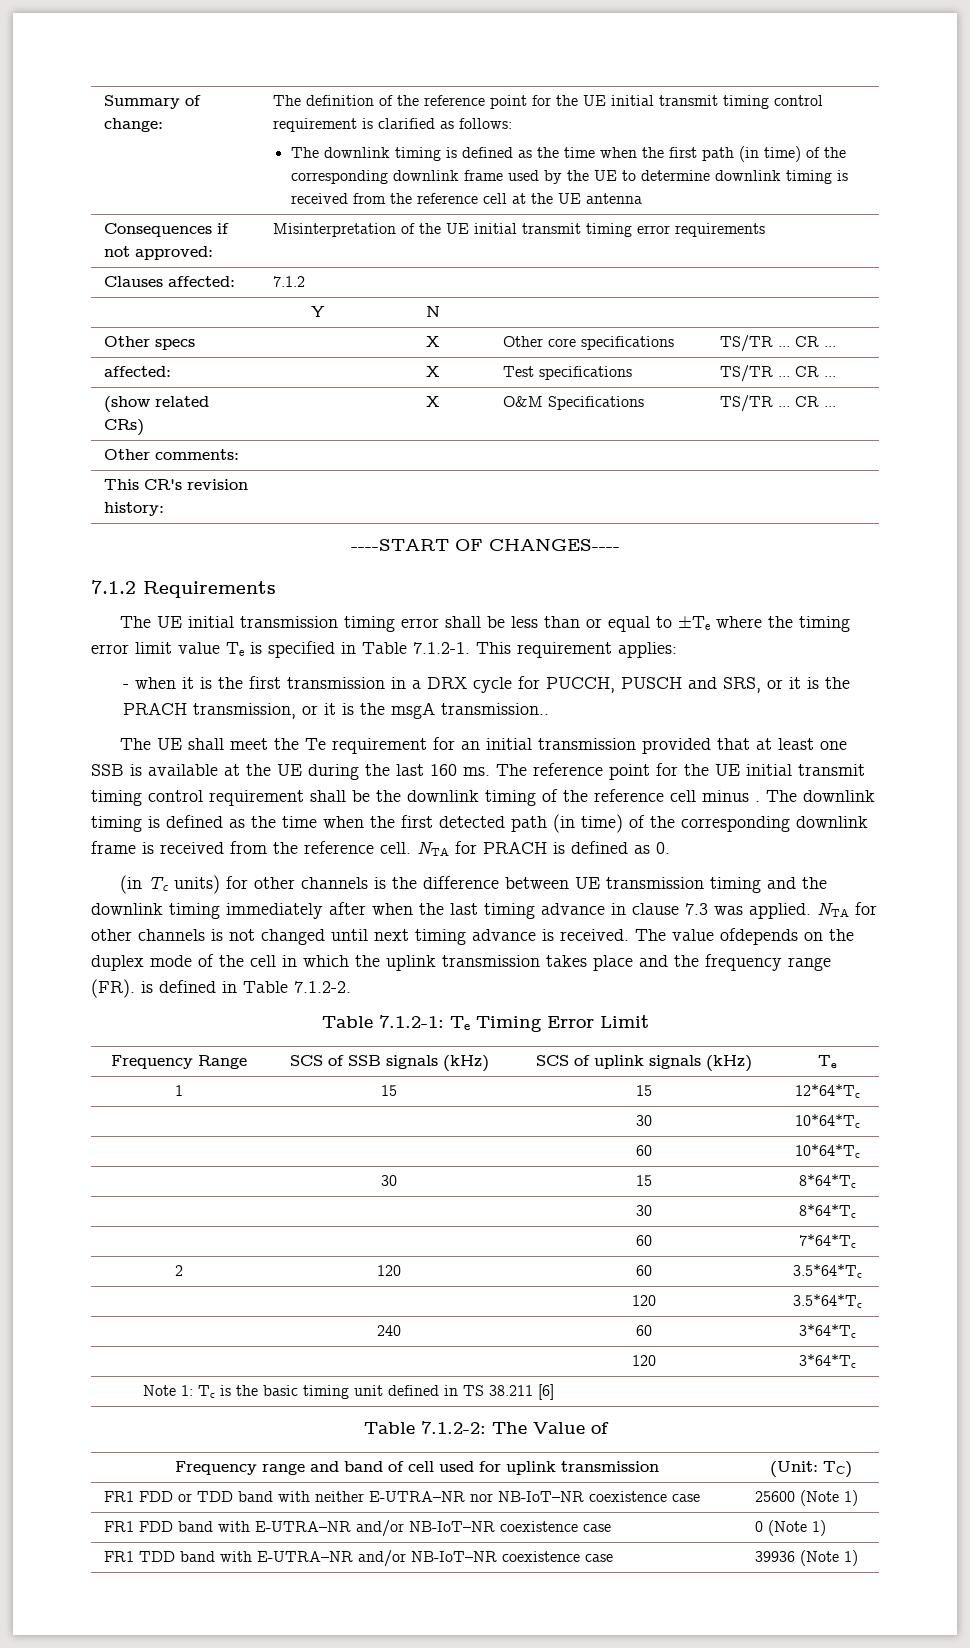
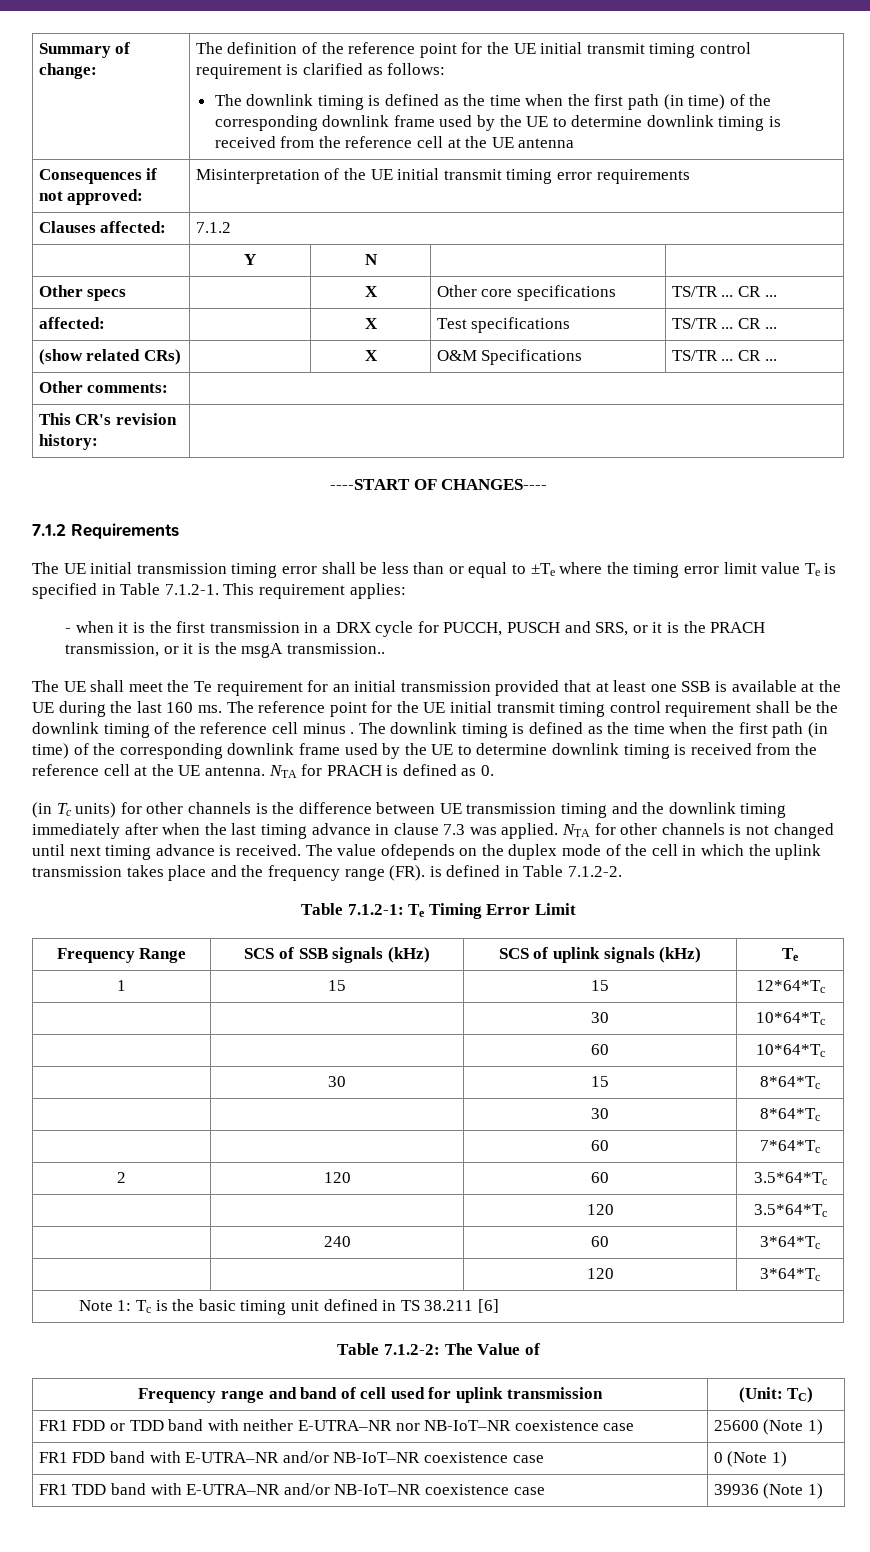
[439,814,868,833] [91,841,411,854] detected path (in time) of the corresponding downlink frame is received from the reference cell. -> [772,722,828,738] [32,743,818,759] [32,764,265,776] path (in time) of the corresponding downlink frame used by the UE to determine downlink timing is received from the reference cell at the UE antenna.

